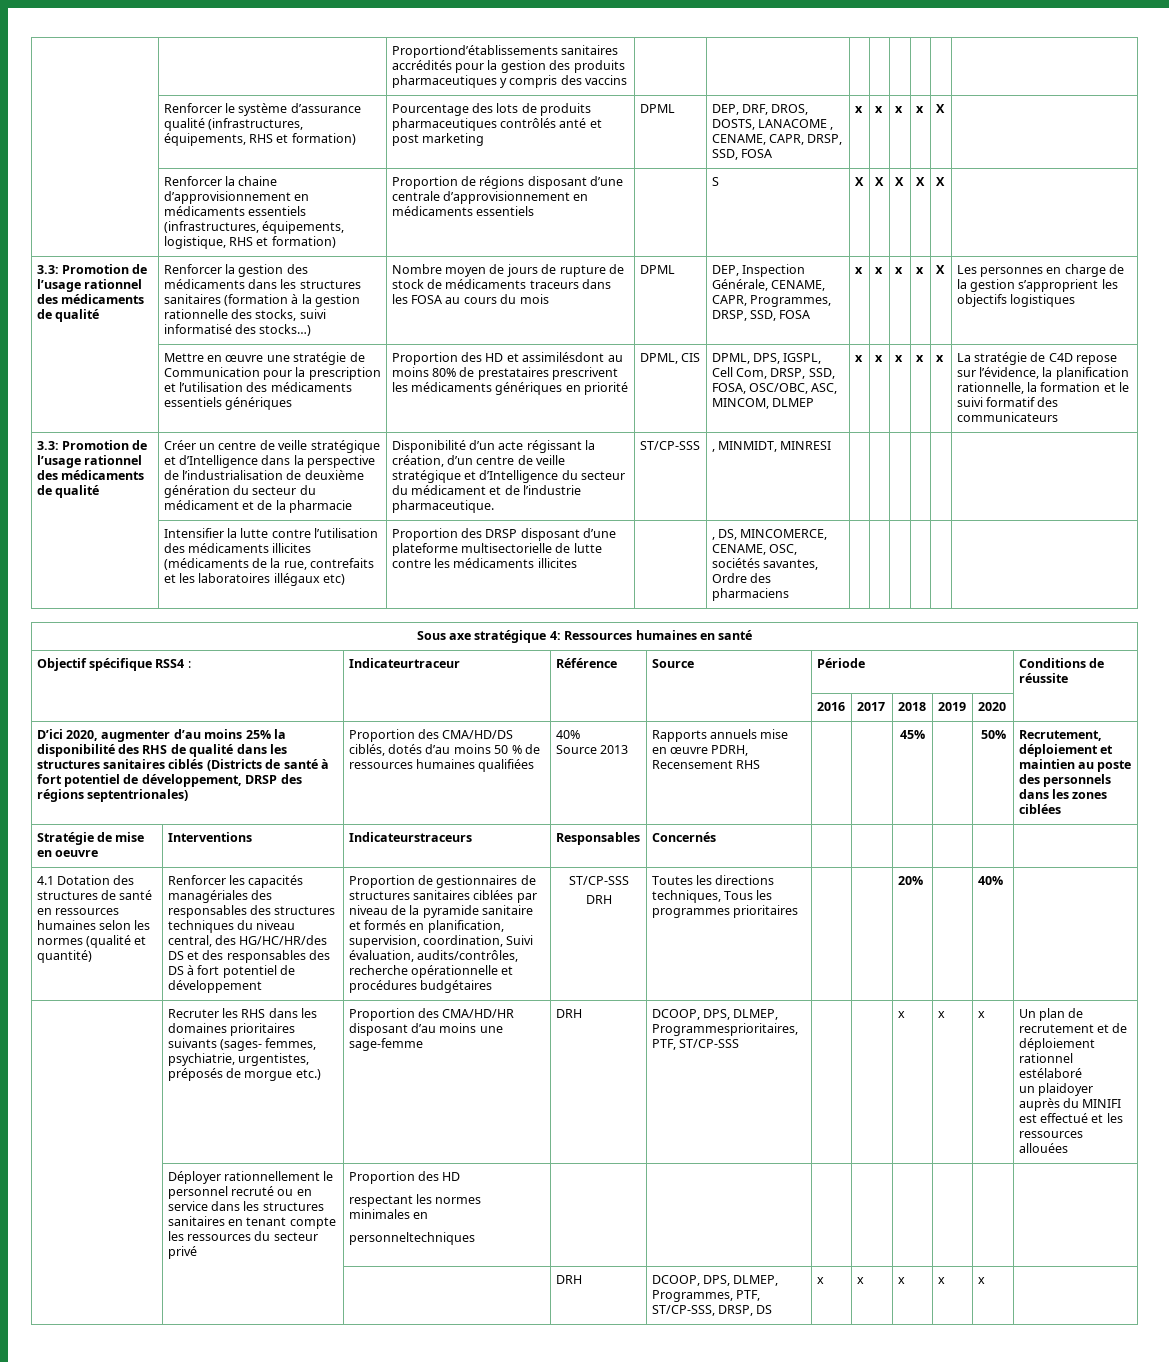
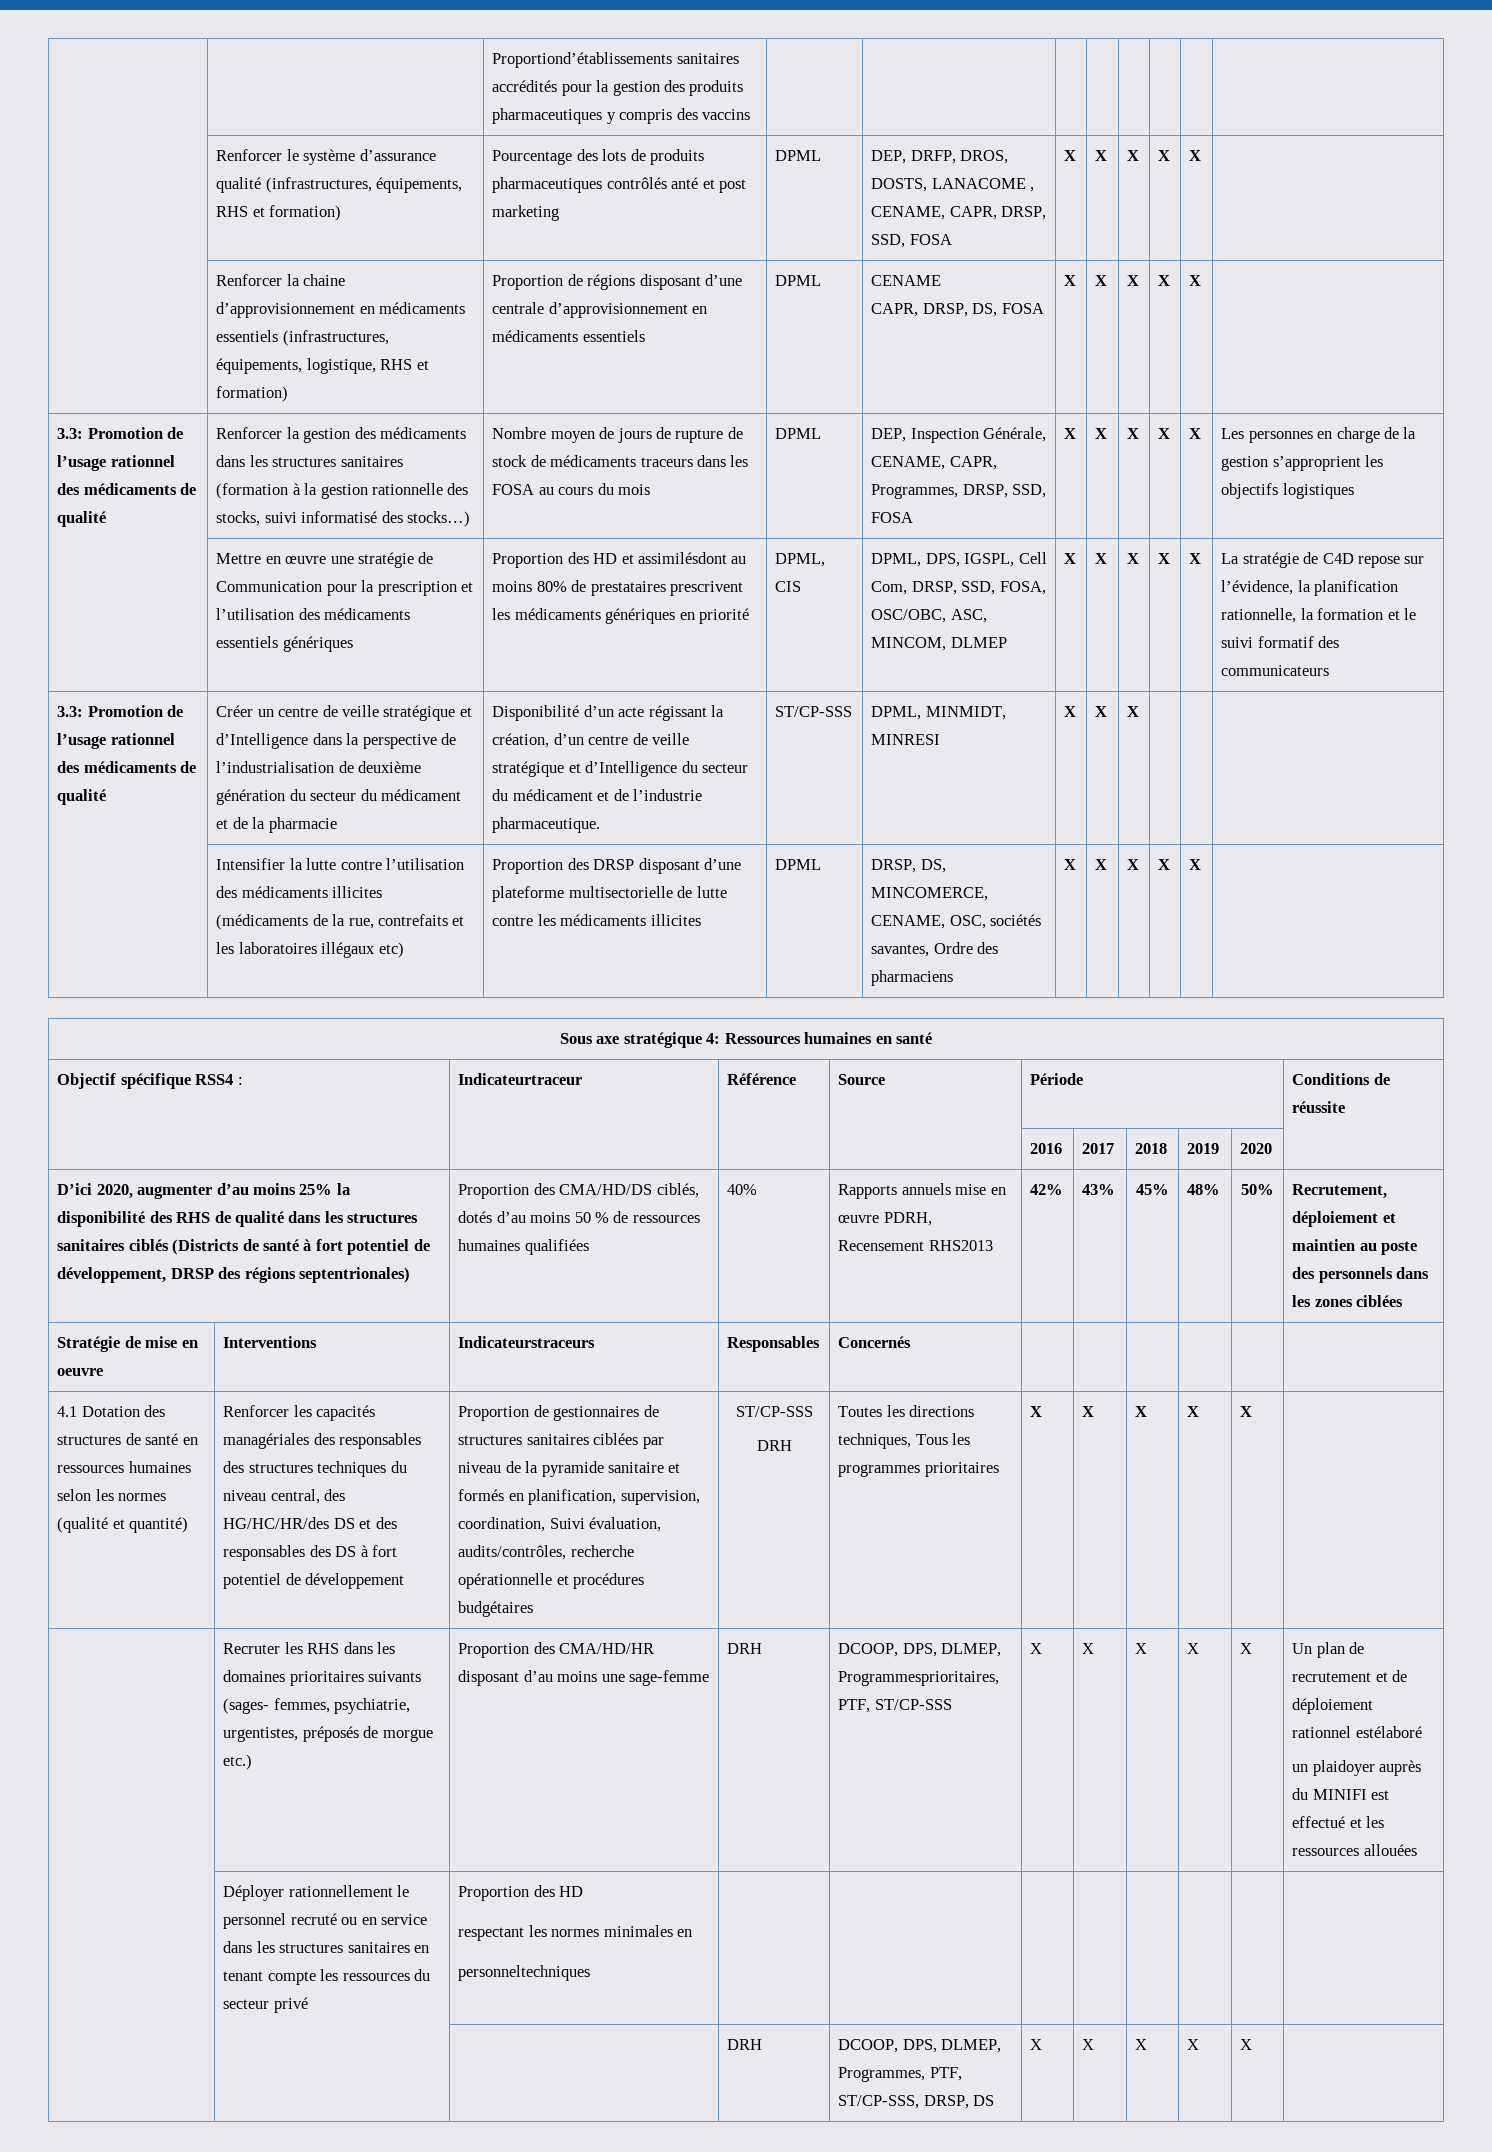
[742,104,769,115] DRF, -> [910,150,956,164] DRFP,
[854,106,863,113] [874,106,883,113] [894,106,903,113] [915,106,924,113] x | x | x | x -> [1064,150,1077,161] [1095,150,1108,161] [1127,150,1140,161] [1158,150,1171,161] X | X | X | X
[711,177,719,186] | S -> [775,275,822,286] [871,275,942,286] [871,303,1044,317] DPML | CENAME // CAPR, DRSP, DS, FOSA
[854,267,863,274] [874,267,883,274] [894,267,903,274] [915,267,924,274] x | x | x | x -> [1064,428,1077,439] [1095,428,1108,439] [1127,428,1140,439] [1158,428,1171,439] X | X | X | X
[854,355,863,362] [874,355,883,362] [894,355,903,362] [915,355,924,362] [935,355,944,362] x | x | x | x | x -> [1064,553,1077,564] [1095,553,1108,564] [1127,553,1140,564] [1158,553,1171,564] [1189,553,1202,564] X | X | X | X | X
[711,449,715,452] , -> [871,706,922,720] DPML,
(832, 445) | | -> [1064,706,1077,717] [1095,706,1108,717] [1127,706,1140,717] X | X | X
[711,537,715,540] | , -> [775,859,822,870] [871,859,917,873] DPML | DRSP,
(789, 594) | | | | -> [1064,859,1077,870] [1095,859,1108,870] [1127,859,1140,870] [1158,859,1171,870] [1189,859,1202,870] X | X | X | X | X
[555,745,629,754] // Source 2013 -> (758, 1189) none
[736,760,761,769] RHS | | -> [928,1240,993,1251] [1030,1184,1064,1195] [1082,1184,1116,1195] RHS2013 | 42% | 43%
(925, 734) none -> [1187,1184,1221,1195] 48%
[897,876,923,885] [977,876,1003,885] | | 20% | | 40% -> [1030,1406,1043,1417] [1082,1406,1095,1417] [1135,1406,1148,1417] [1187,1406,1200,1417] [1240,1406,1253,1417] X | X | X | X | X
[897,1011,905,1018] [937,1011,945,1018] [977,1011,985,1018] | | x | x | x -> [1030,1643,1043,1654] [1082,1643,1095,1654] [1135,1643,1148,1654] [1187,1643,1200,1654] [1240,1643,1253,1654] X | X | X | X | X
[816,1277,824,1284] [856,1277,864,1284] [897,1277,905,1284] [937,1277,945,1284] [977,1277,985,1284] x | x | x | x | x -> [1030,2039,1043,2050] [1082,2039,1095,2050] [1135,2039,1148,2050] [1187,2039,1200,2050] [1240,2039,1253,2050] X | X | X | X | X

